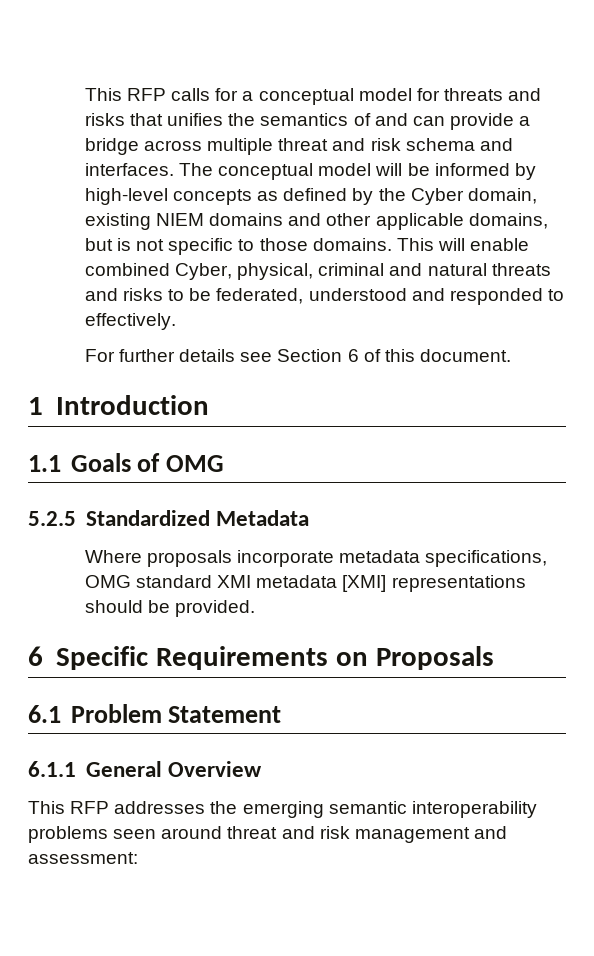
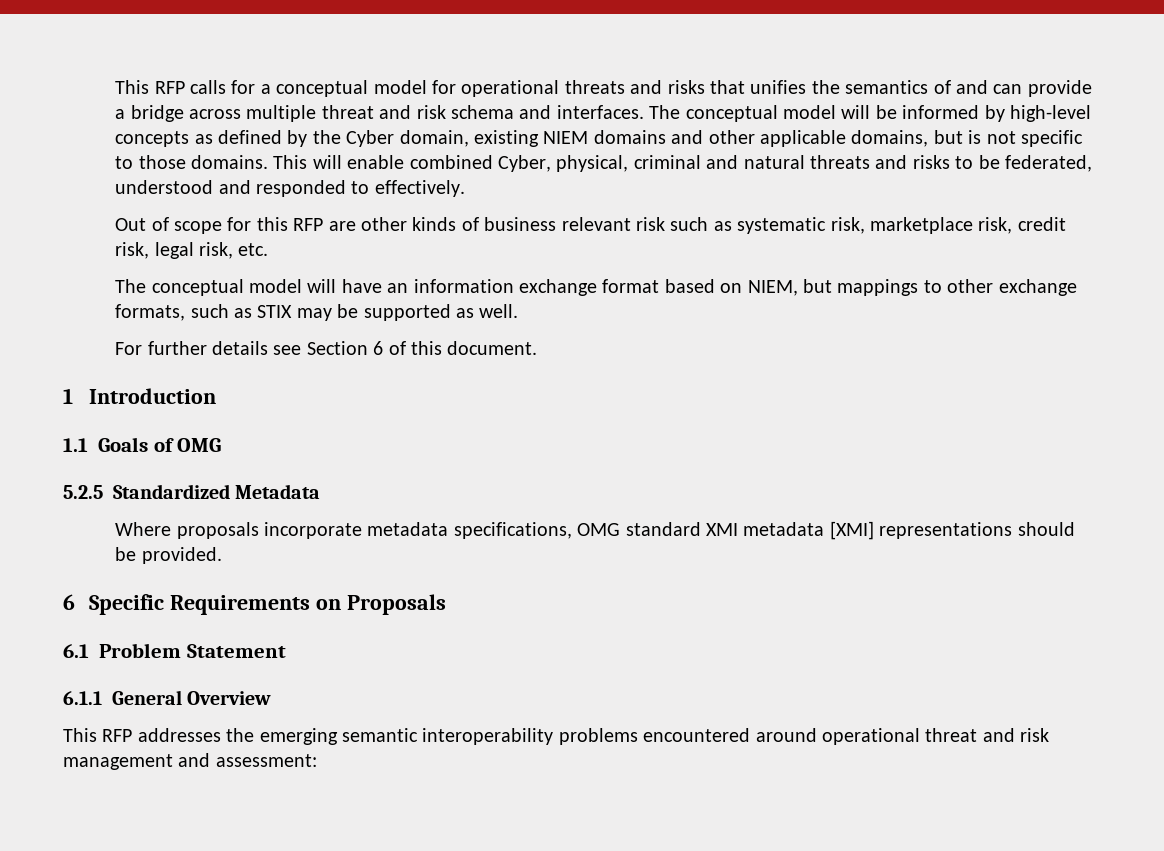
(440, 94) none -> [461,80,560,97] operational
(176, 321) none -> [115,217,1066,234] [115,242,269,259] [115,279,1077,296] [115,304,519,321] // Out of scope for this RFP are other kinds of business relevant risk such as systematic risk, marketplace risk, credit risk, legal risk, etc. // The conceptual model will have an information exchange format based on NIEM, but mappings to other exchange formats, such as STIX may be supported as well.
[113,826,223,839] seen around -> [643,728,920,745] encountered around operational

